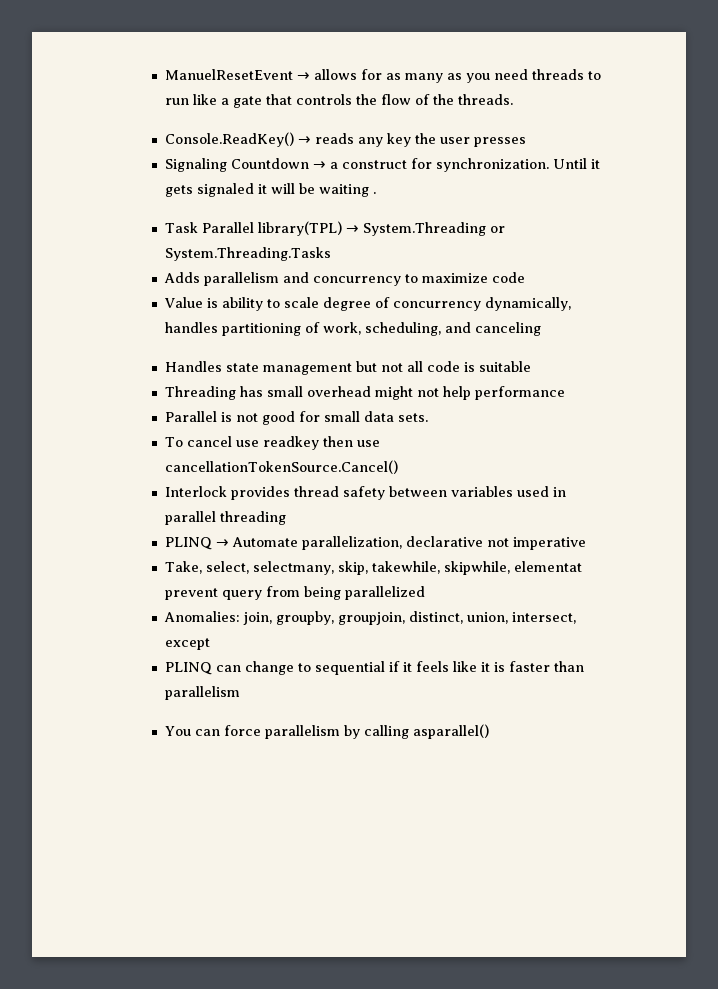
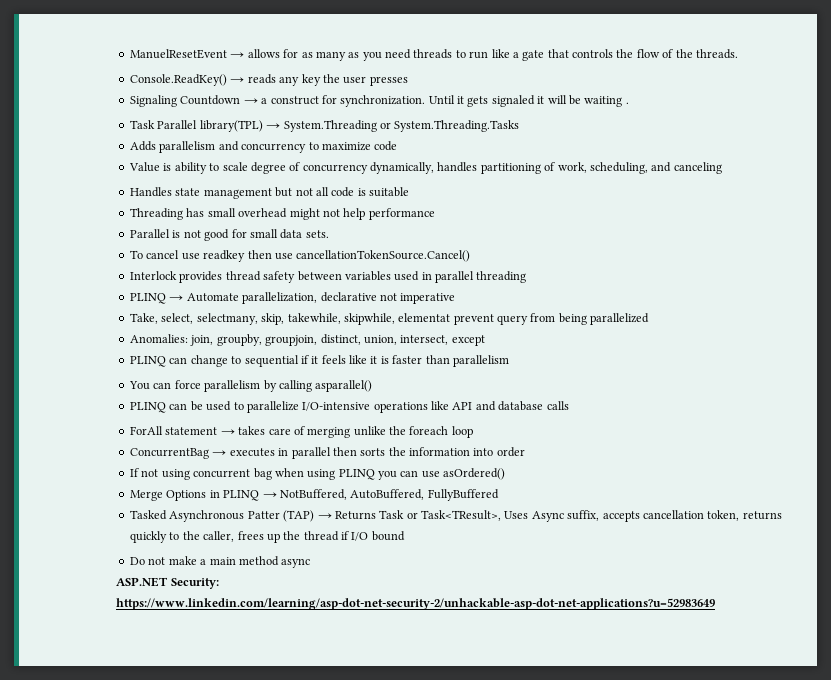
(489, 731) none -> [130,401,569,413] [130,426,473,438] [130,447,525,459] [130,468,506,480] [130,489,499,501] [130,510,782,522] [130,531,405,543] [130,556,311,568] [116,577,219,589] [116,598,716,610] // PLINQ can be used to parallelize I/O-intensive operations like API and database calls // ForAll statement → takes care of merging unlike the foreach loop // ConcurrentBag → executes in parallel then sorts the information into order // If not using concurrent bag when using PLINQ you can use asOrdered() // Merge Options in PLINQ → NotBuffered, AutoBuffered, FullyBuffered // Tasked Asynchronous Patter (TAP) → Returns Task or Task<TResult>, Uses Async suffix, accepts cancellation token, returns quickly to the caller, frees up the thread if I/O bound // Do not make a main method async // ASP.NET Security: https://www.linkedin.com/learning/asp-dot-net-security-2/unhackable-asp-dot-net-applications?u=52983649

